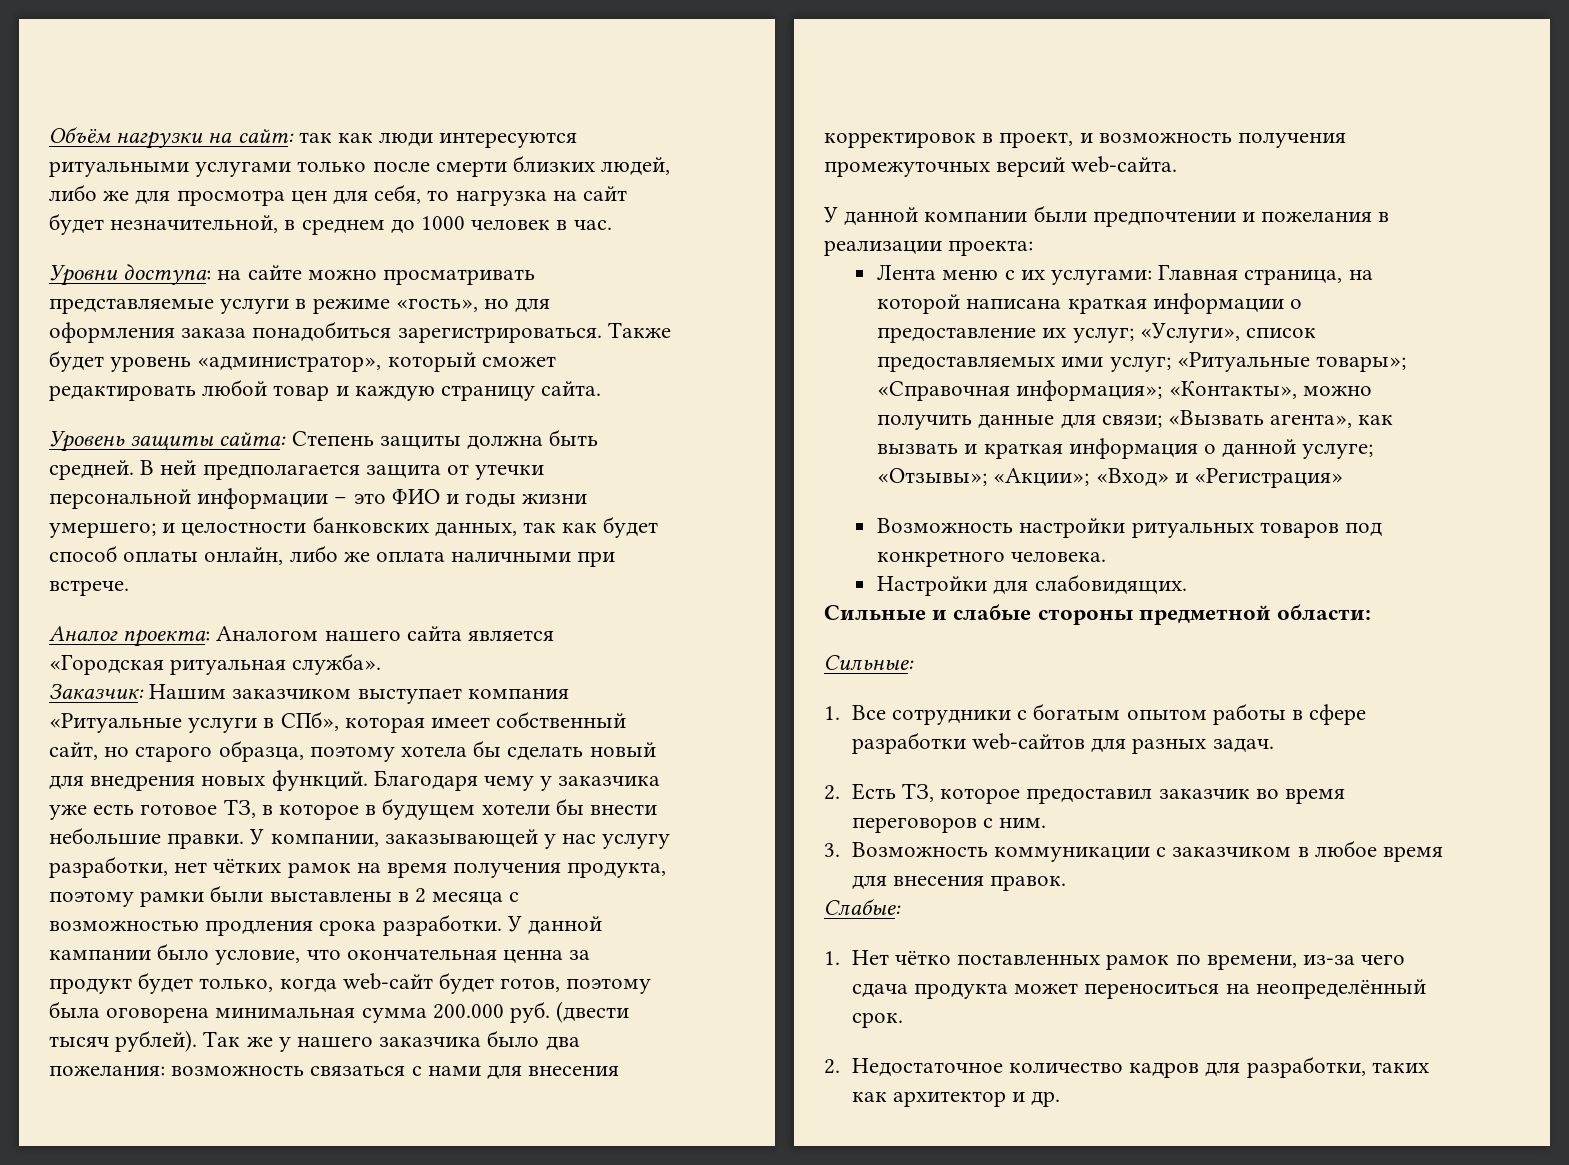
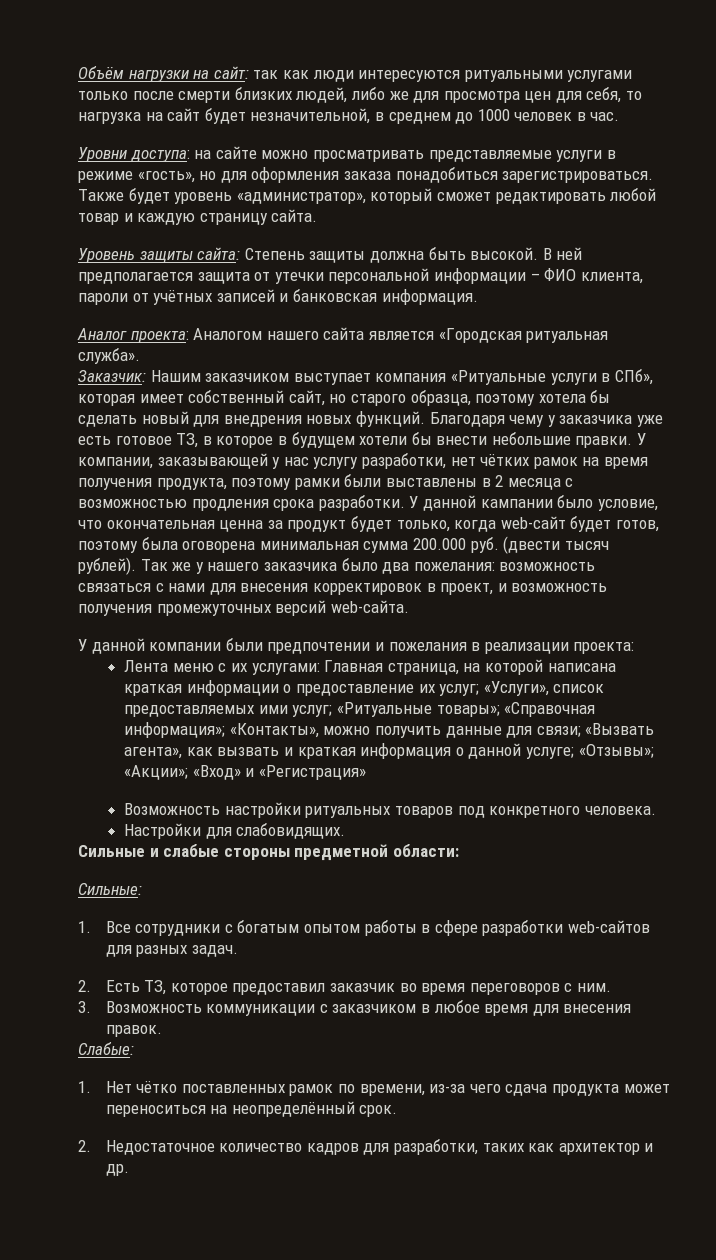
[49,460,134,480] средней. -> [470,247,539,260] высокой.
[353,489,588,508] [49,516,659,538] [49,545,616,567] [49,580,129,596] это ФИО и годы жизни умершего; и целостности банковских данных, так как будет способ оплаты онлайн, либо же оплата наличными при встрече. -> [544,268,643,284] [78,289,478,305] ФИО клиента, пароли от учётных записей и банковская информация.

